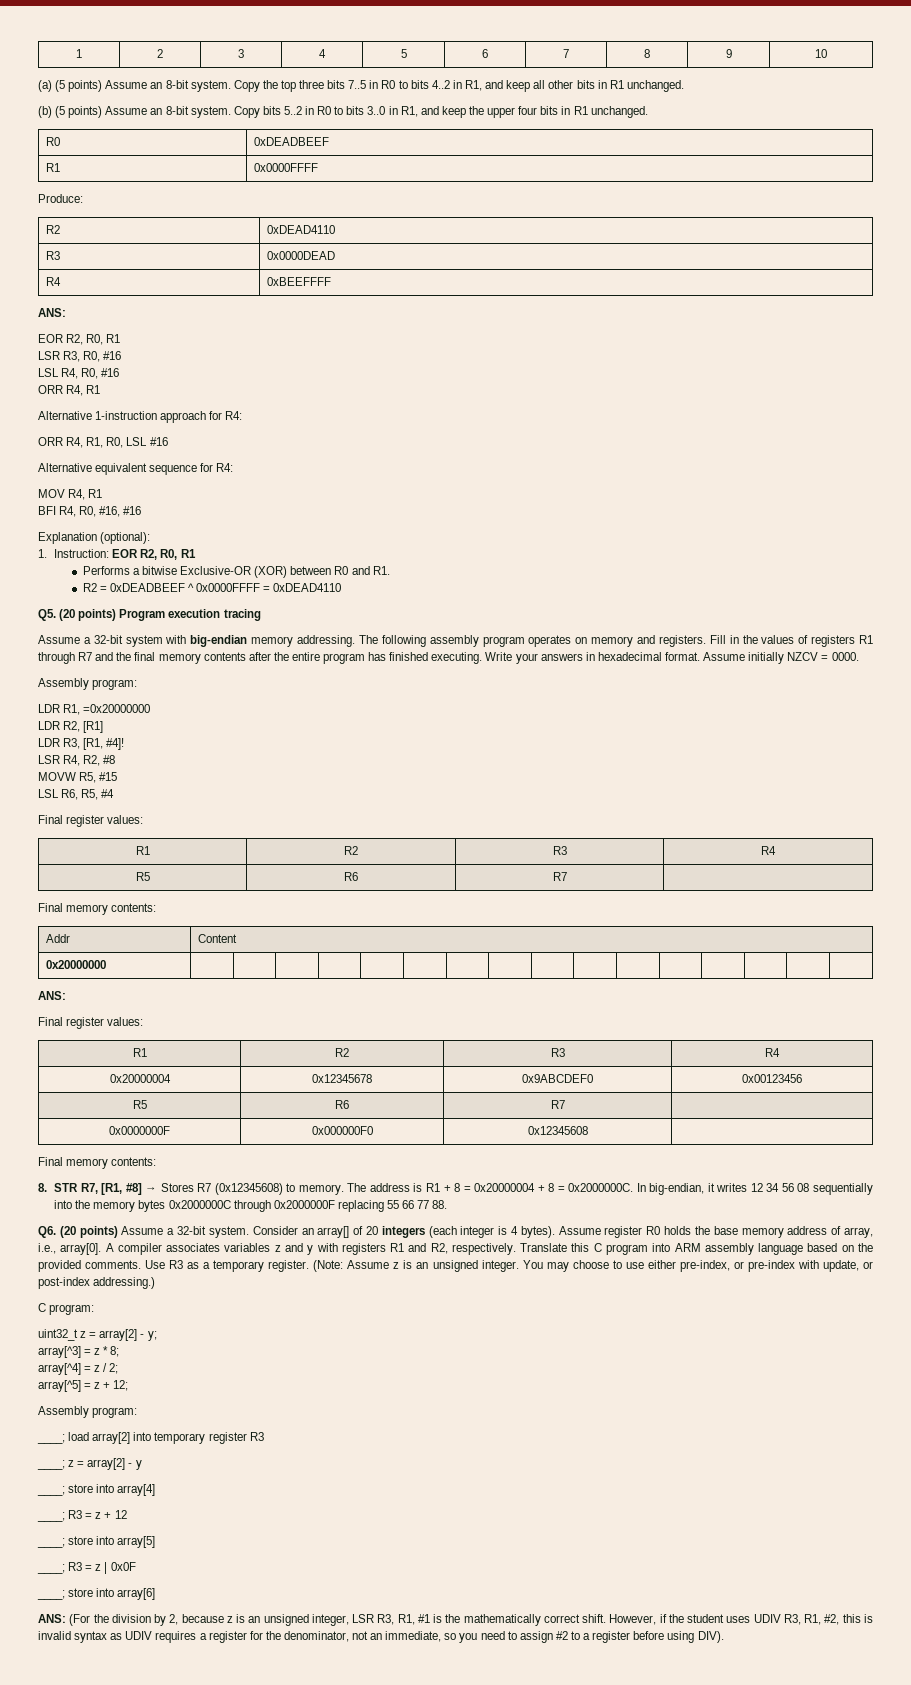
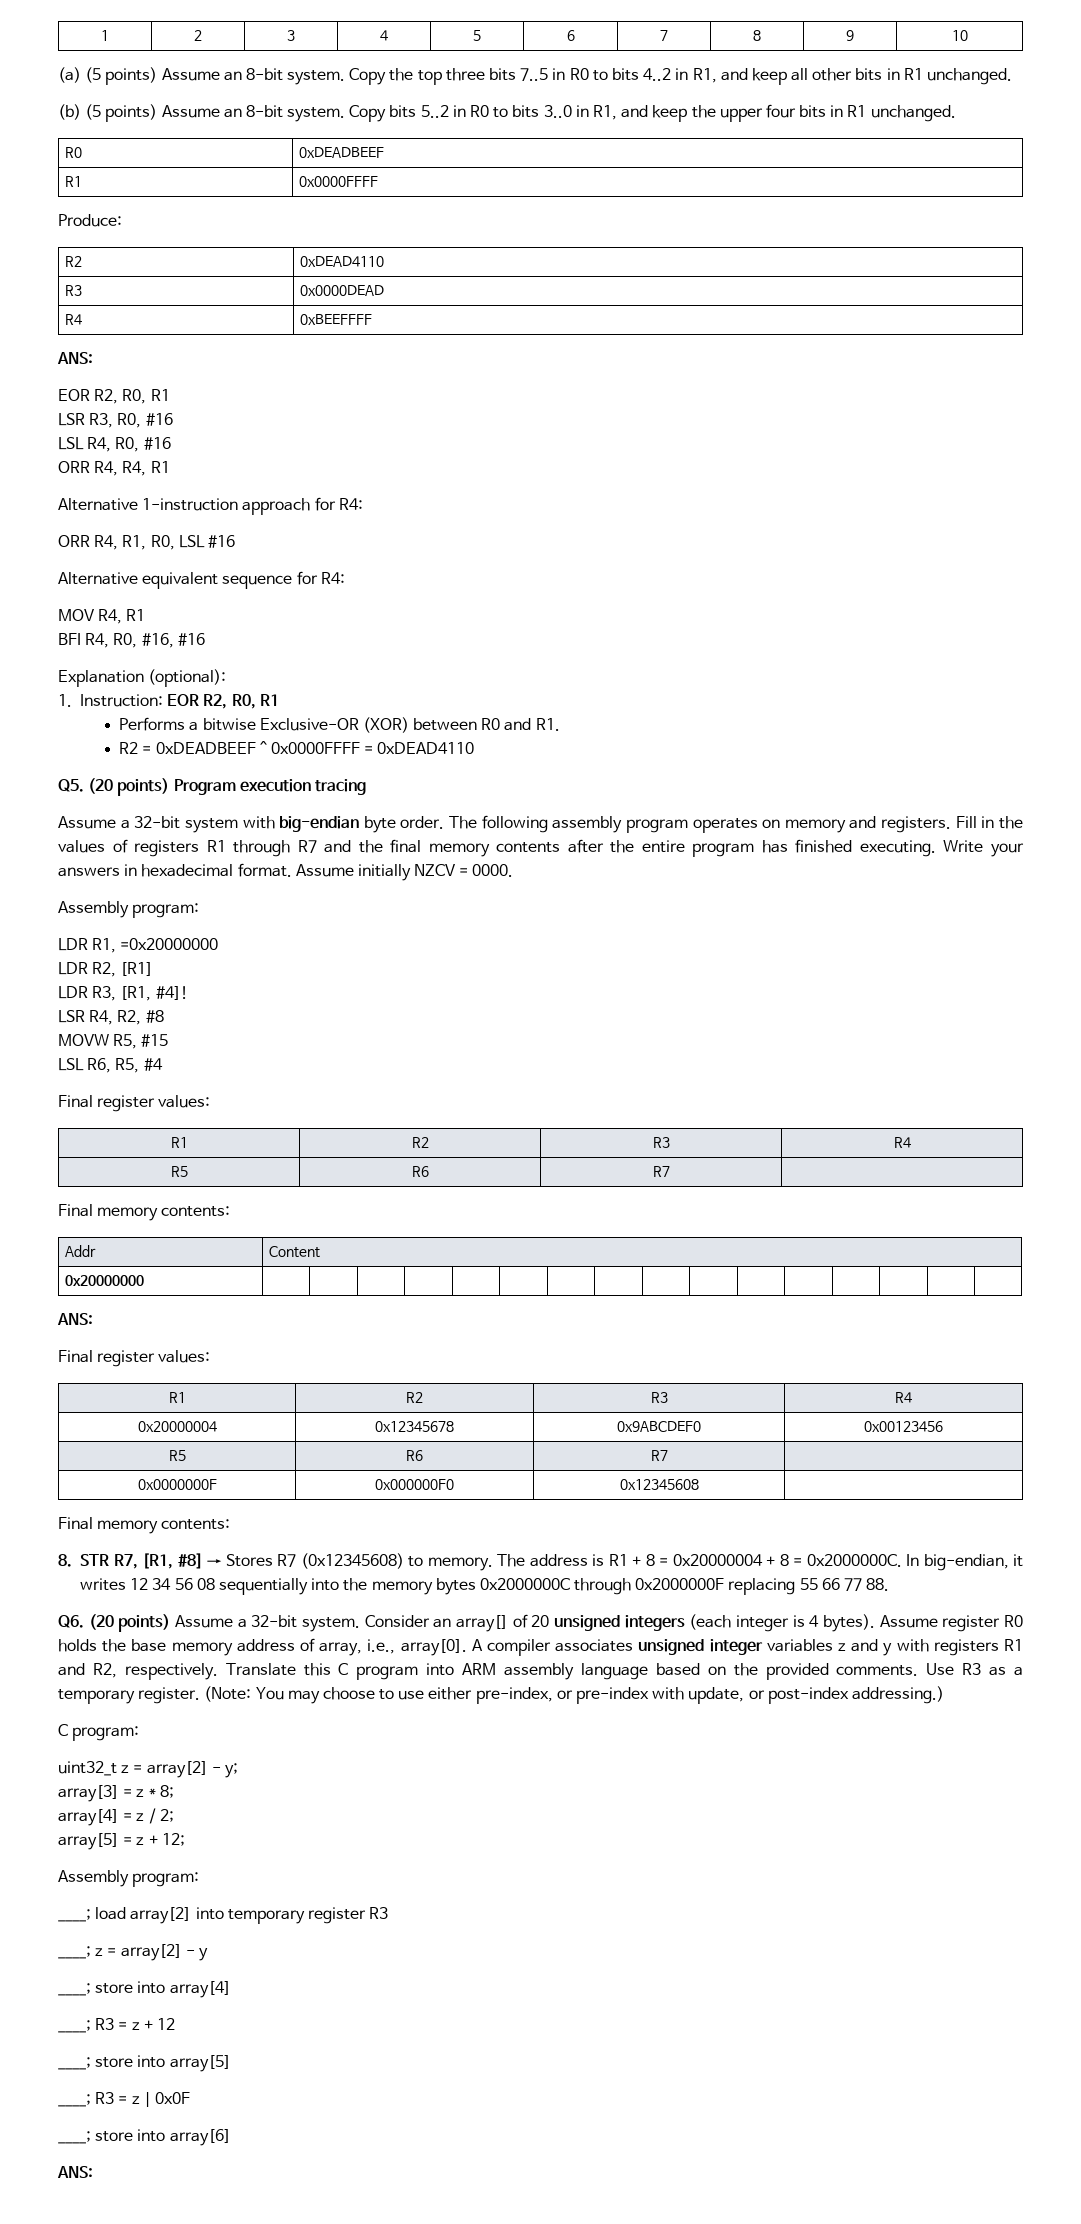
(84, 390) none -> [122,461,147,476] R4,
[251,635,356,647] memory addressing. -> [363,816,445,833] byte order.
(378, 1230) none -> [554,1615,621,1631] unsigned
(221, 1247) none -> [638,1639,763,1655] unsigned integer
[347,1260,519,1272] Assume z is an unsigned integer. -> (252, 1694) none
[38,1346,81,1358] array[^3] -> [58,1785,119,1802] array[3]
[38,1363,81,1375] array[^4] -> [58,1809,119,1826] array[4]
[38,1380,81,1392] array[^5] -> [58,1833,119,1850] array[5]
[69,1614,873,1626] [38,1631,724,1643] (For the division by 2, because z is an unsigned integer, LSR R3, R1, #1 is the mathematically correct shift. However, if the student uses UDIV R3, R1, #2, this is invalid syntax as UDIV requires a register for the denominator, not an immediate, so you need to assign #2 to a register before using DIV). -> (93, 2172) none

